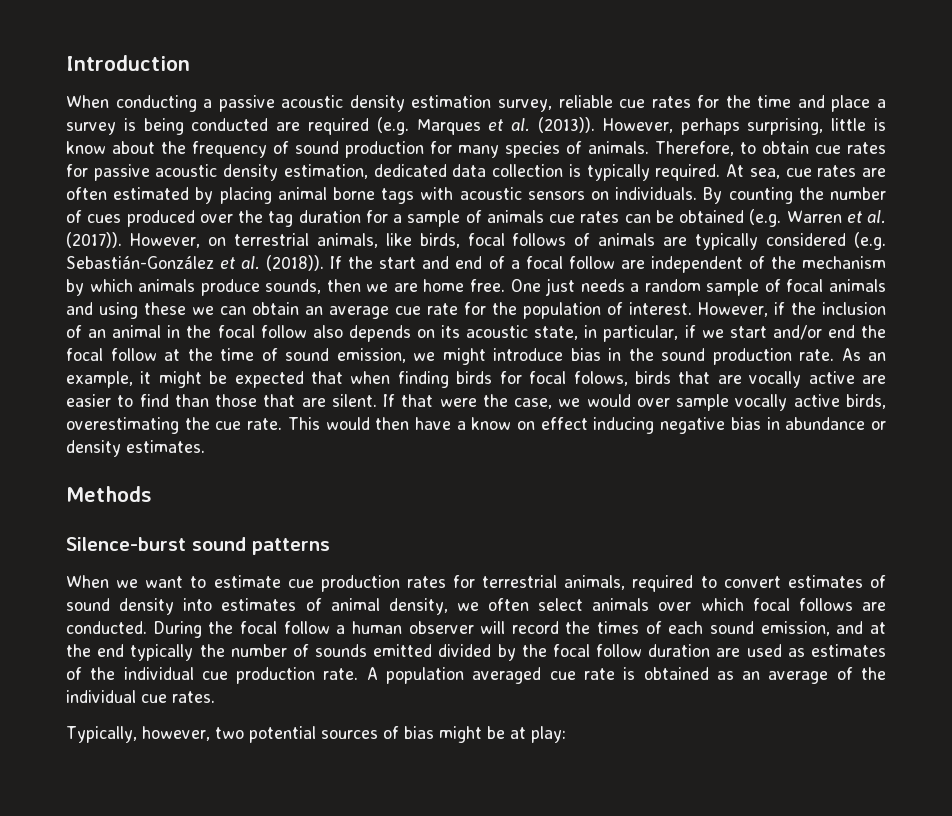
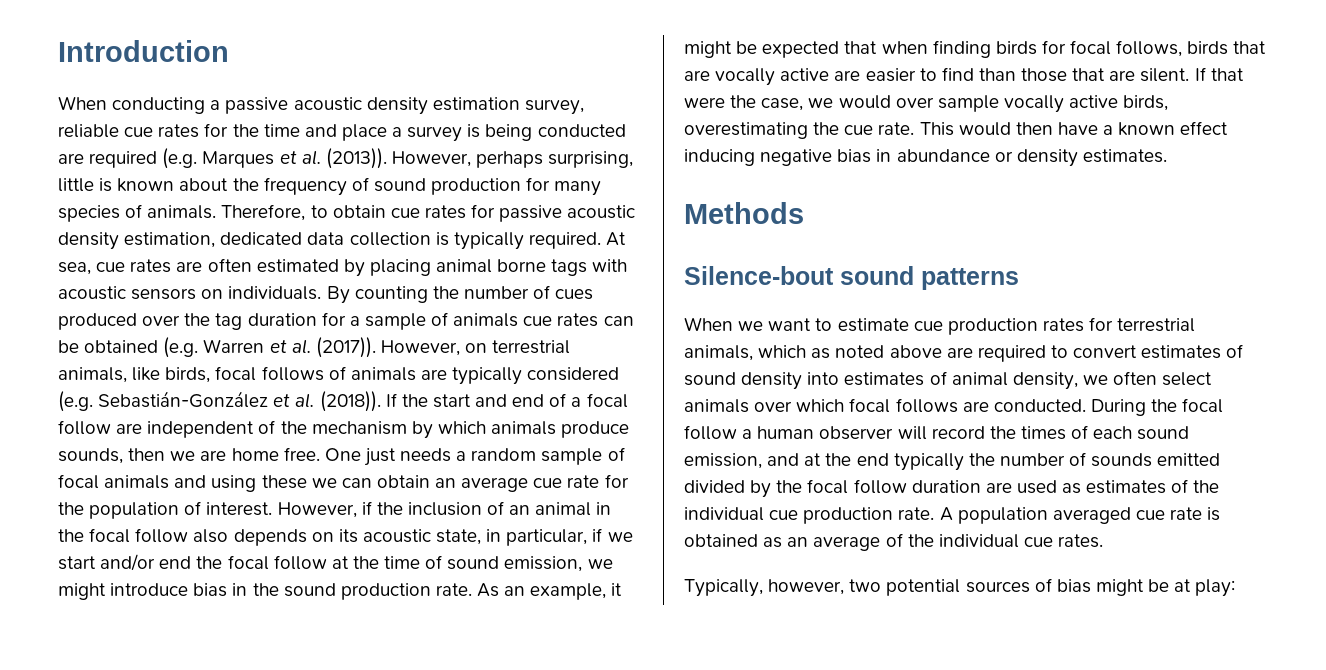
[66,141,106,154] know -> [117,178,175,192] known
[573,371,628,386] folows, -> [1116,40,1183,57] follows,
[471,417,536,430] know on -> [1118,122,1176,136] known
[66,537,186,551] Silence-burst -> [684,266,834,285] Silence-bout
(626, 582) none -> [758,345,973,359] which as noted above are

